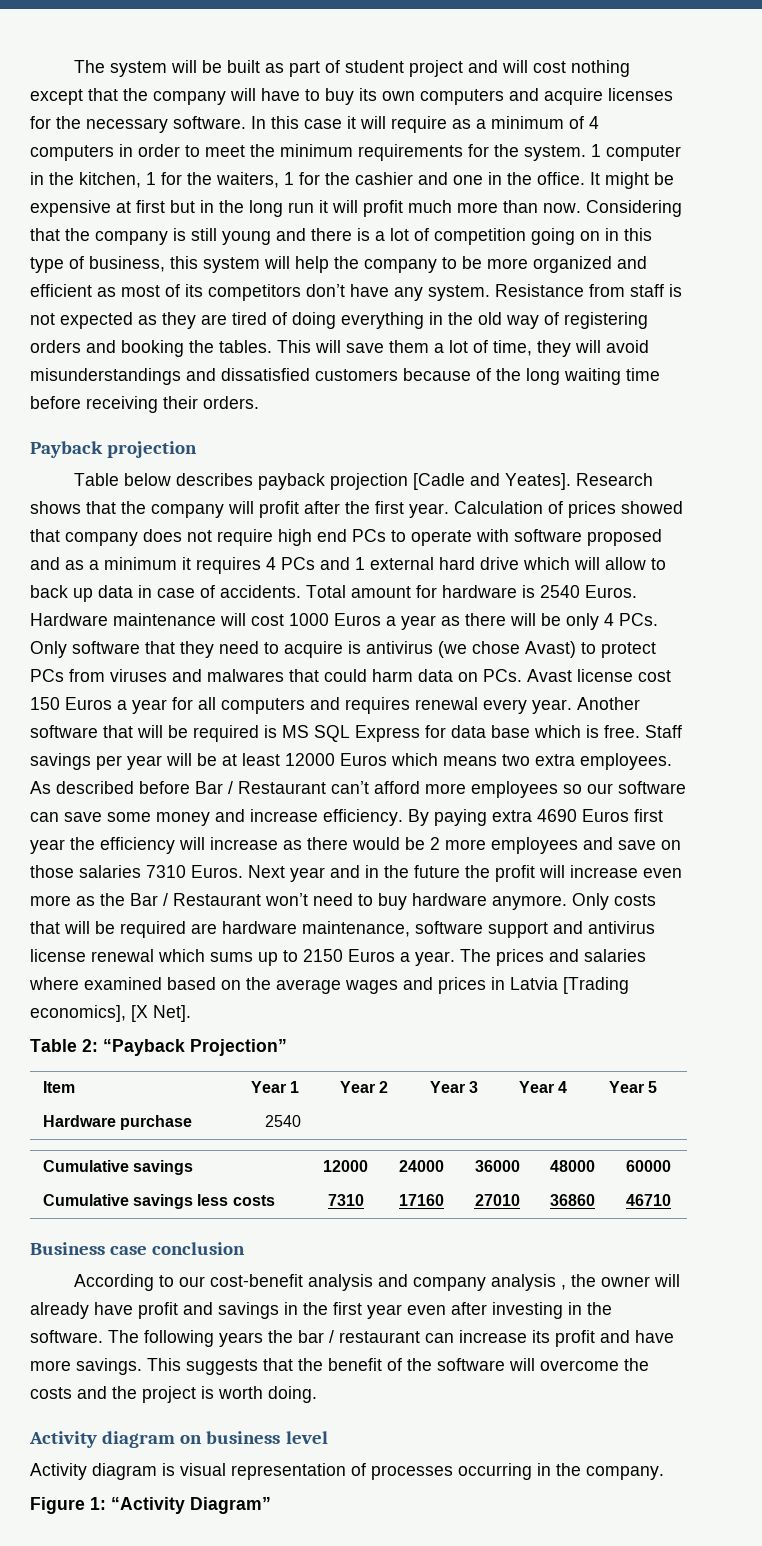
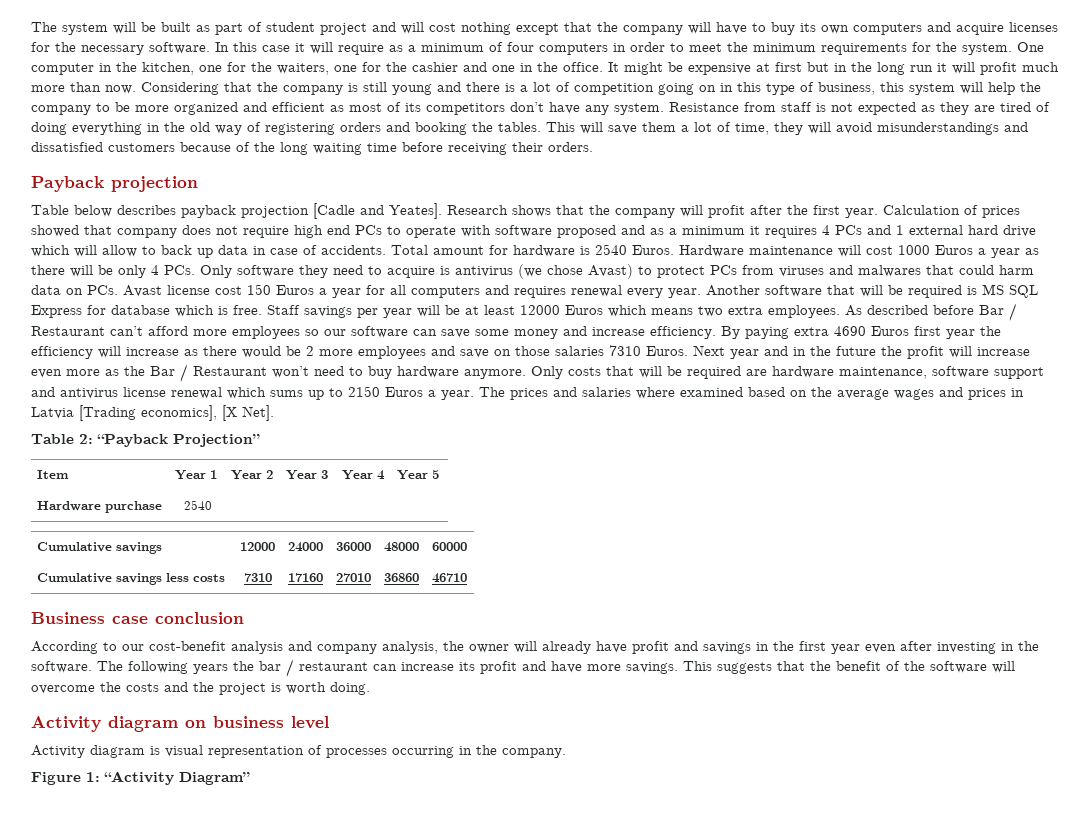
[589,116,599,129] 4 -> [507,42,534,52] four
[591,144,601,157] 1 -> [1017,42,1044,52] One
[146,172,156,185] 1 -> [199,65,222,72] one
[284,172,294,185] 1 -> [334,65,357,72] one
[145,641,175,654] that -> (294, 271) none
[451,725,530,738] data base -> [111,305,170,315] database
[491,1274,567,1291] analysis , -> [382,641,438,654] analysis,

